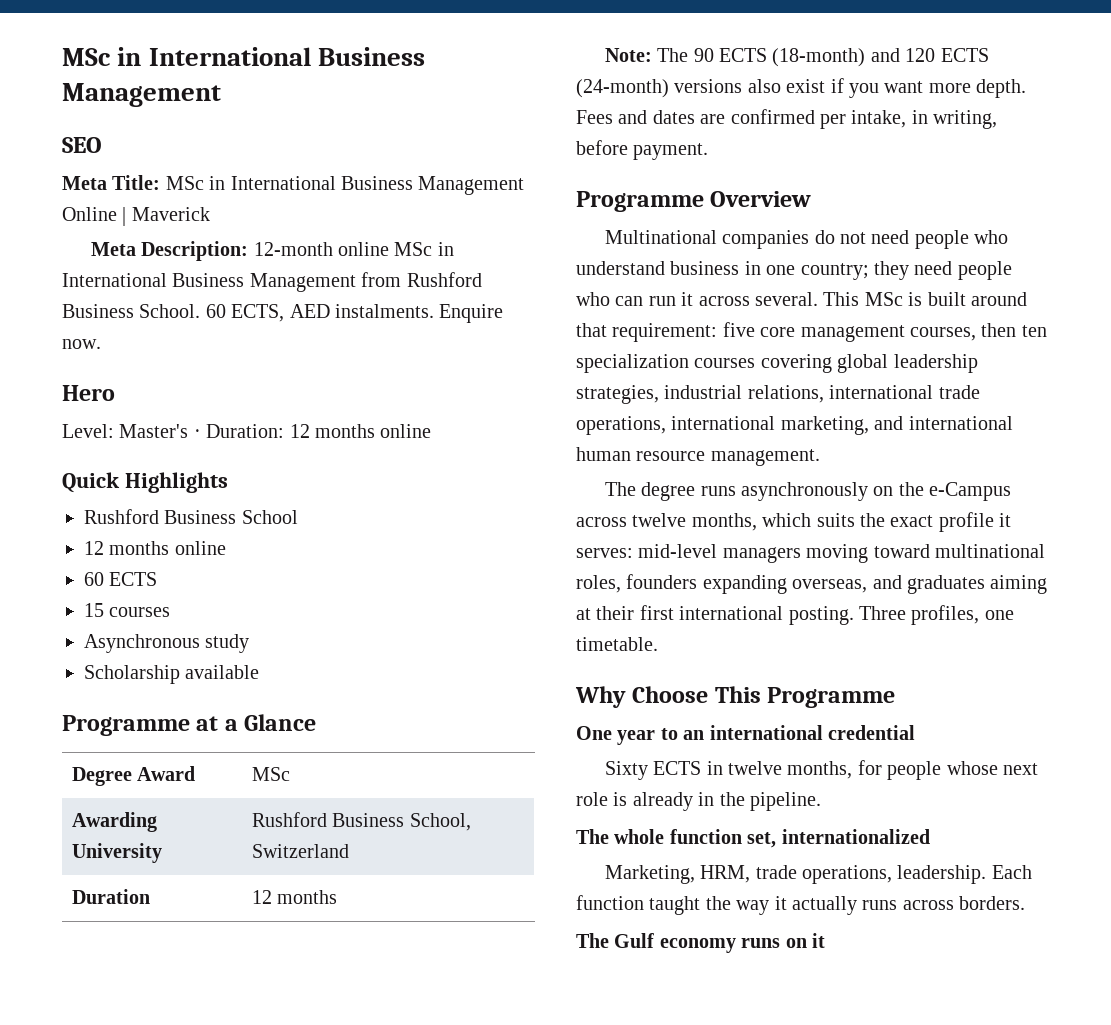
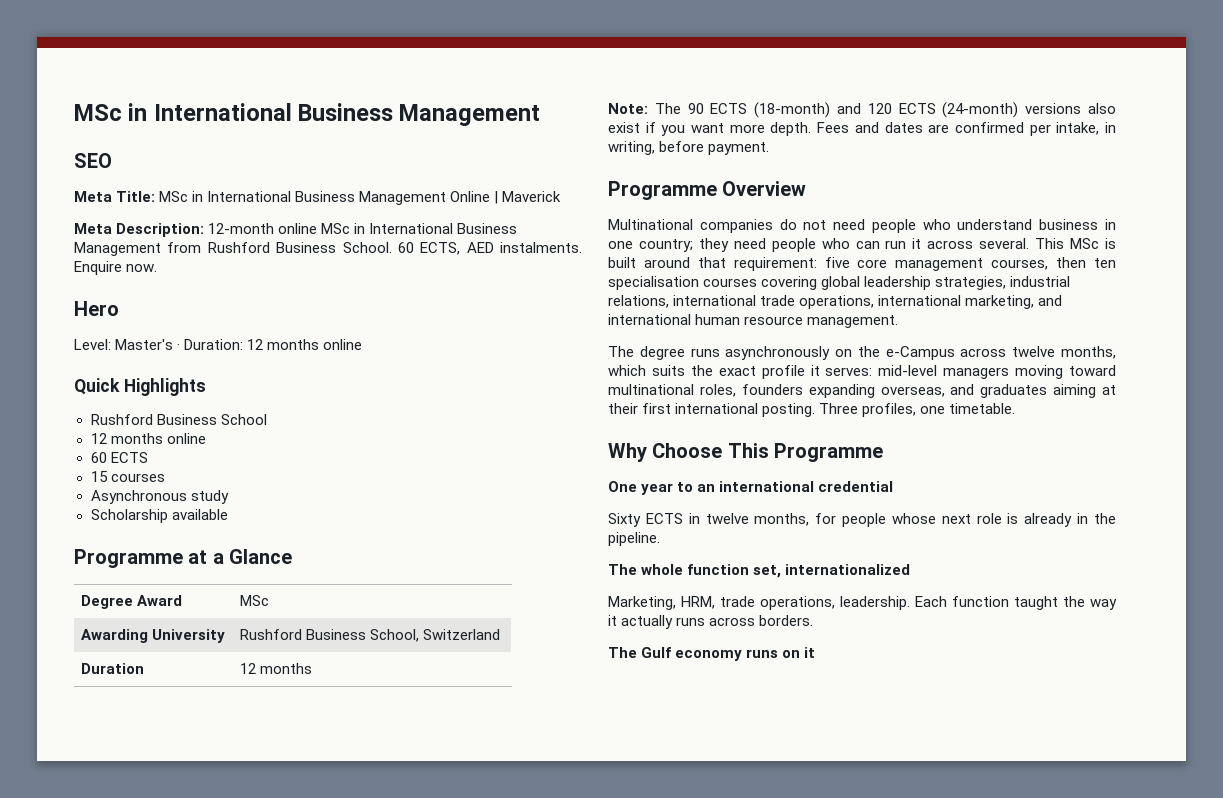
[576,354,689,373] specialization -> [608,276,699,290] specialisation

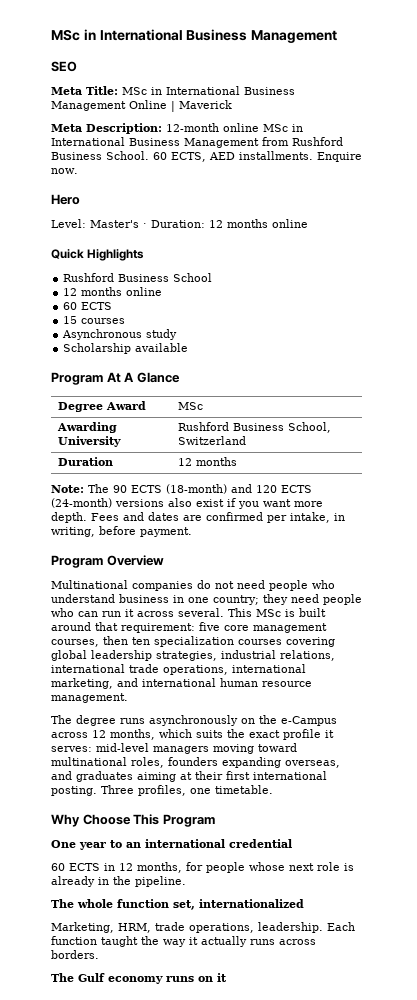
[500,242,582,253] instalments. -> [239,151,313,160] installments.
[74,549,224,568] Programme at a -> [51,372,135,385] Program At A
[608,181,717,200] Programme -> [51,555,103,568] Program
[608,276,699,290] specialisation -> [154,636,234,647] specialization
[1012,346,1056,357] twelve -> [92,730,106,738] 12
[774,443,884,462] Programme -> [162,814,215,827] Program
[608,513,641,527] Sixty -> [51,863,65,871] 60
[705,513,749,524] twelve -> [119,863,133,871] 12

